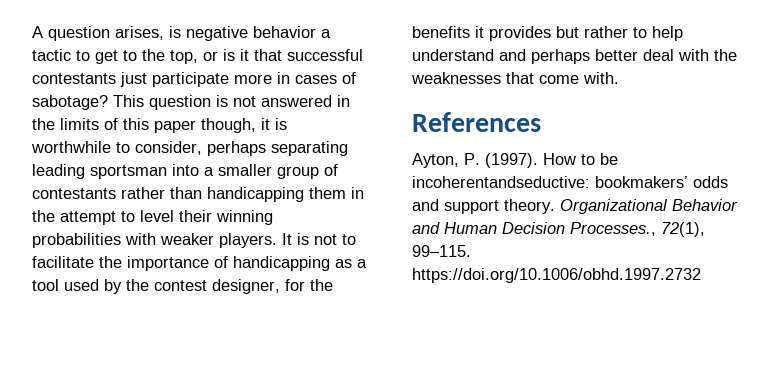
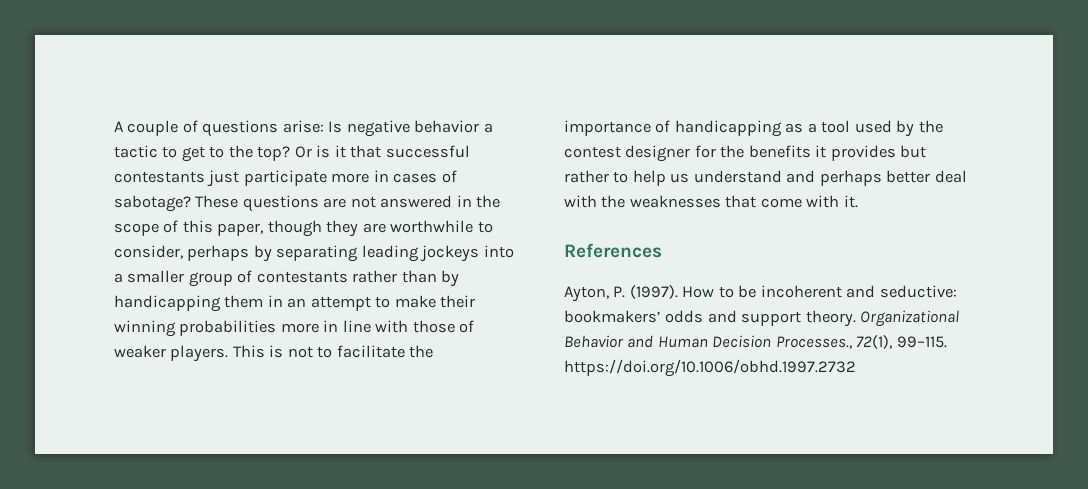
[48,26,181,41] question arises, is -> [127,120,343,137] couple of questions arise: Is
[170,50,218,64] top, or -> [257,146,312,161] top? Or
[113,95,228,110] This question is -> [195,195,347,212] These questions are
[60,118,99,130] limits -> [114,223,159,236] scope
[154,118,287,133] paper though, it is -> [217,220,386,237] paper, though they are
(266, 148) none -> [253,245,272,262] by
[90,165,167,179] sportsman -> [420,245,480,262] jockeys
(202, 193) none -> [441,270,460,287] by
[32,210,55,222] the -> [287,298,307,308] an
[140,210,174,222] level -> [394,295,436,308] make
[125,233,156,245] with -> [280,320,475,333] more in line with those of
[282,233,292,245] It -> [232,345,265,358] This
[212,279,280,294] designer, -> [625,145,691,162] designer
(683, 33) none -> [670,173,690,183] us
[583,72,619,84] with. -> [806,195,858,208] with it.
[412,176,590,188] incoherentandseductive: -> [760,285,957,298] incoherent and seductive:

